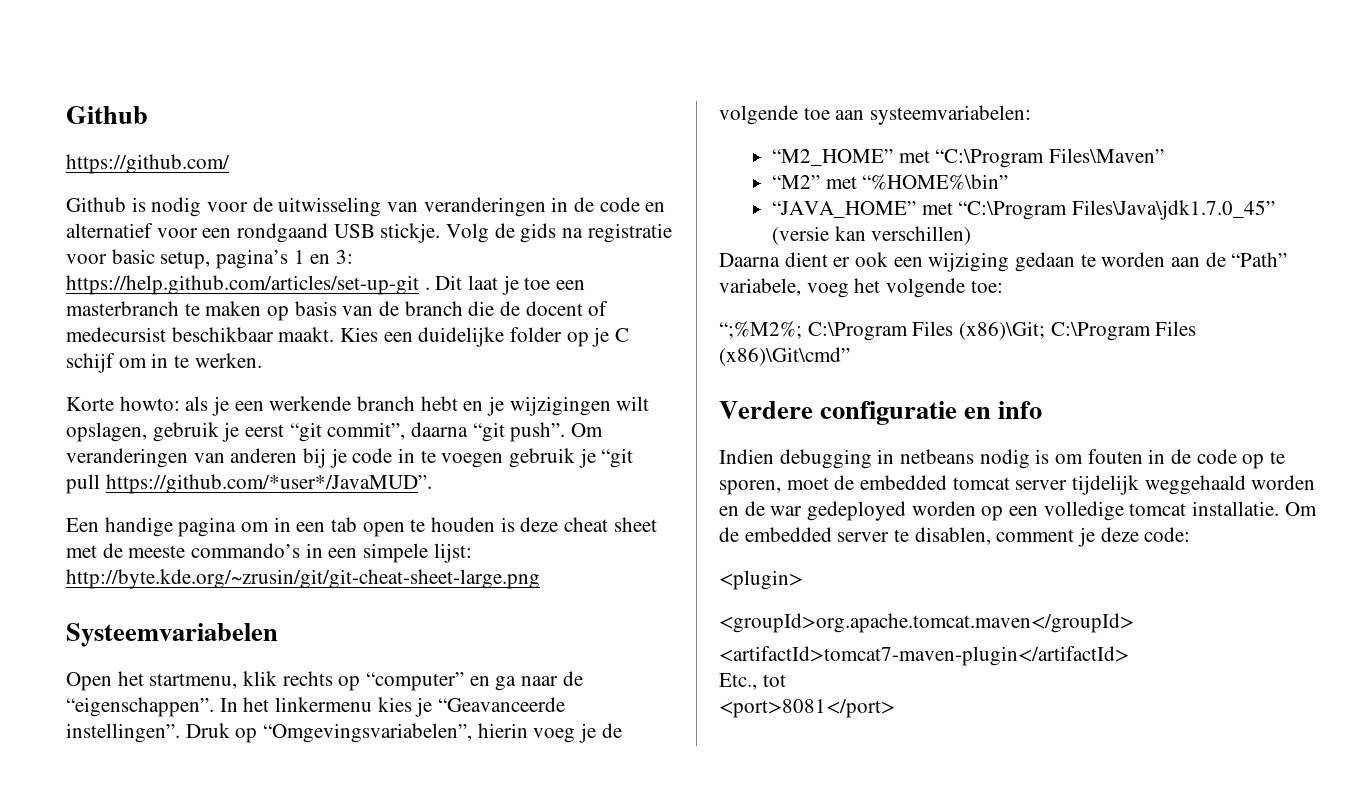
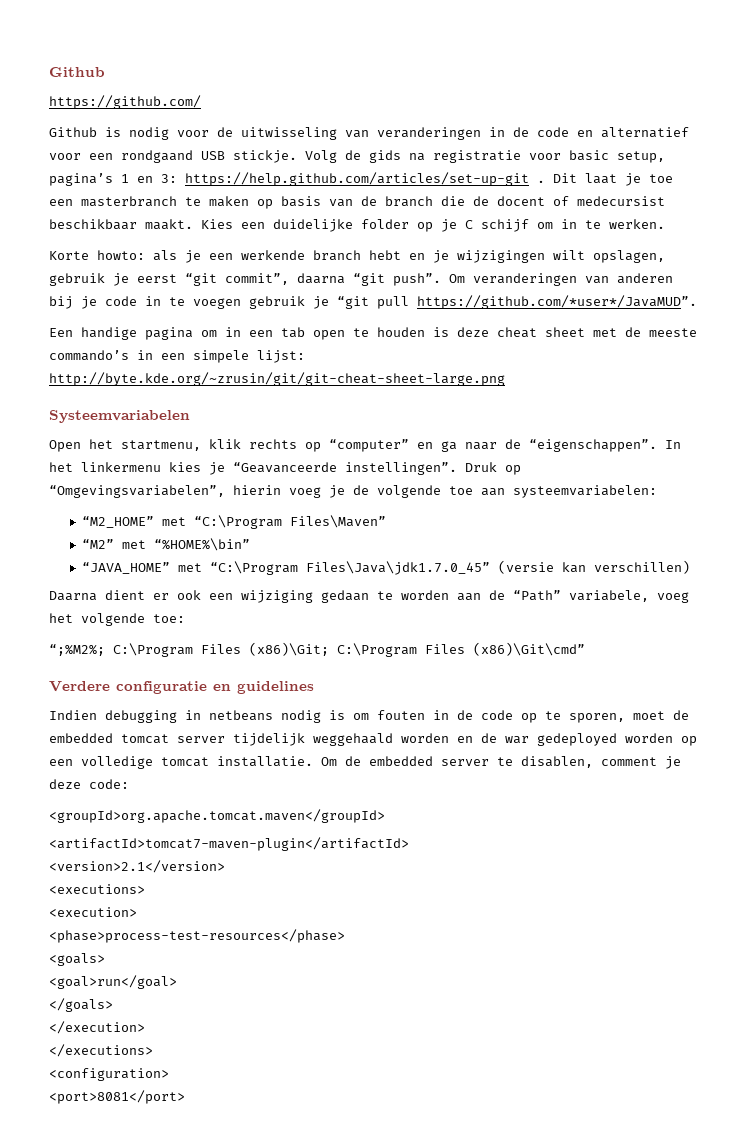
[998,401,1043,419] info -> [237,681,314,694] guidelines
[719,570,803,590] // <plugin> -> (129, 784) none
[719,673,786,690] Etc., tot -> [49,860,225,873] [49,884,145,894] [49,907,137,917] [49,929,345,943] [49,953,105,966] [49,975,177,989] [49,998,113,1012] [49,1021,145,1034] [49,1044,153,1057] [49,1068,169,1081] <version>2.1</version> // <executions> // <execution> // <phase>process-test-resources</phase> // <goals> // <goal>run</goal> // </goals> // </execution> // </executions> // <configuration>

